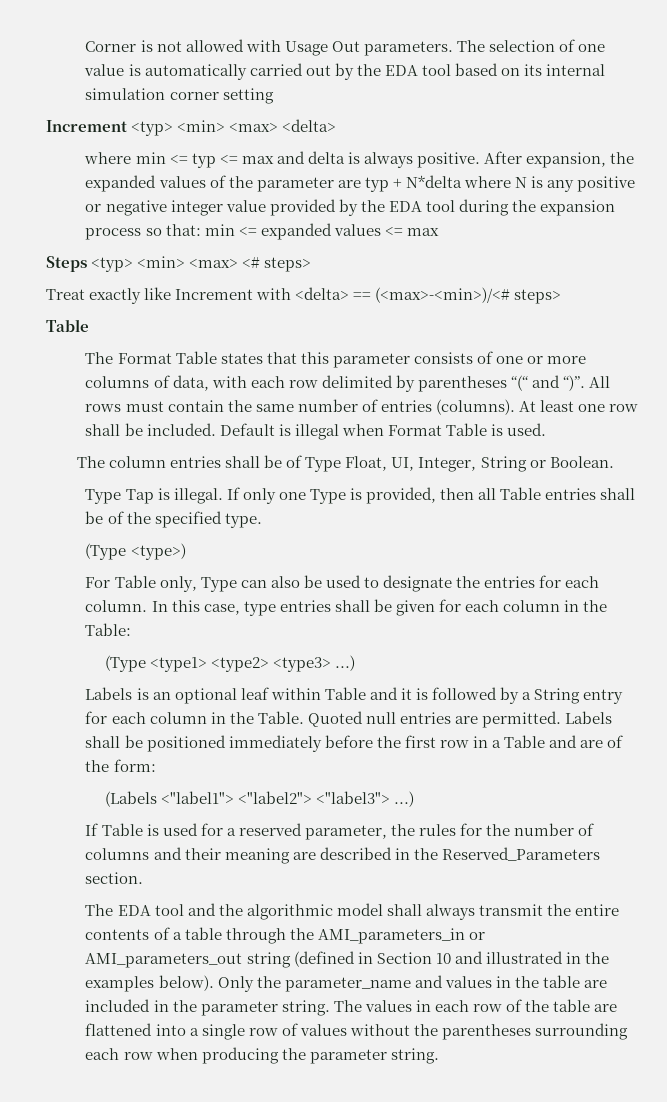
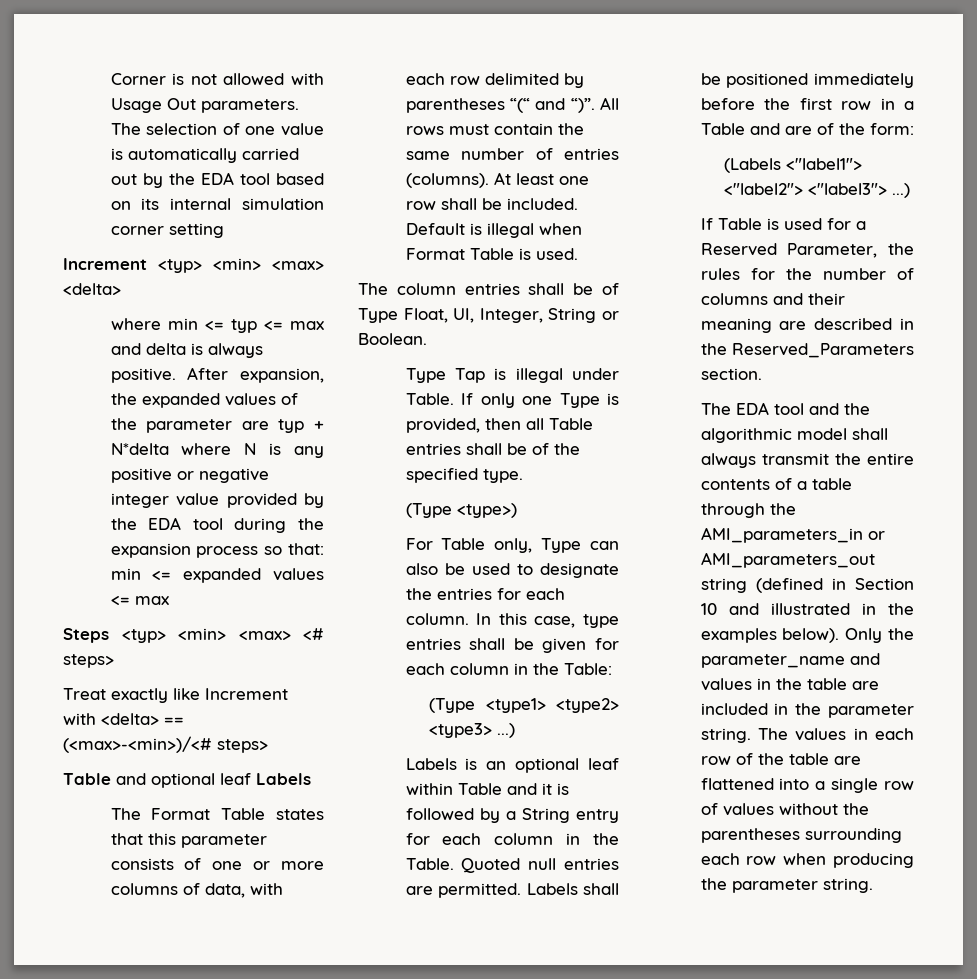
(89, 325) none -> [116,773,311,788] and optional leaf Labels
[173,488,223,504] illegal. -> [515,368,619,383] [405,393,454,405] illegal under Table.
[238,823,387,840] reserved parameter, -> [700,243,878,258] Reserved Parameter,

